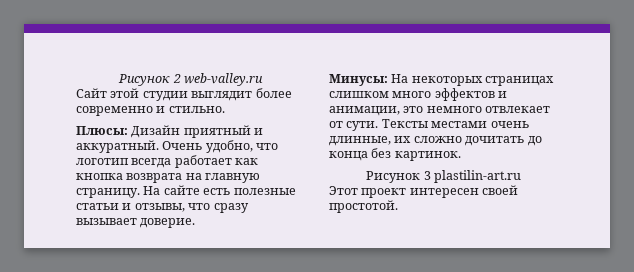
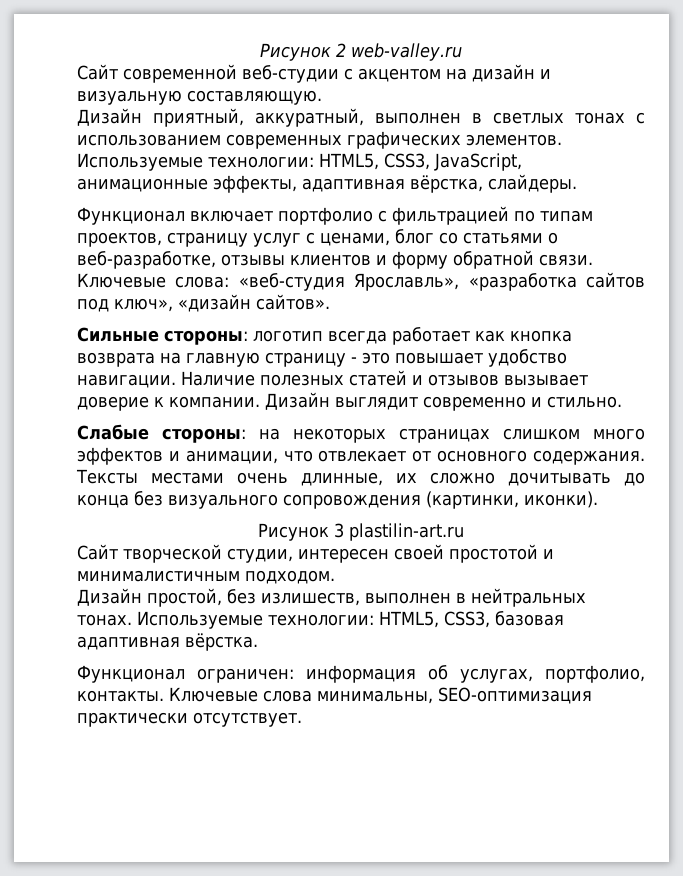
[110,88,292,101] [76,106,225,116] [76,125,264,138] [76,140,279,153] этой студии выглядит более современно и стильно. // Плюсы: Дизайн приятный и аккуратный. Очень удобно, что -> [123,64,551,83] [77,90,322,105] [77,108,645,127] [77,131,562,149] [77,153,522,171] [77,174,577,193] [77,206,593,225] [77,229,558,247] [77,250,593,269] [77,272,645,291] [77,294,330,312] [77,327,248,345] современной веб-студии с акцентом на дизайн и визуальную составляющую. // Дизайн приятный, аккуратный, выполнен в светлых тонах с использованием современных графических элементов. Используемые технологии: HTML5, CSS3, JavaScript, анимационные эффекты, адаптивная вёрстка, слайдеры. // Функционал включает портфолио с фильтрацией по типам проектов, страницу услуг с ценами, блог со статьями о веб-разработке, отзывы клиентов и форму обратной связи. Ключевые слова: «веб-студия Ярославль», «разработка сайтов под ключ», «дизайн сайтов». // Сильные стороны:
[76,185,296,198] [76,203,249,213] [76,218,196,228] [329,74,409,86] страницу. На сайте есть полезные статьи и отзывы, что сразу вызывает доверие. // Минусы: На -> [265,349,567,367] [77,370,588,388] [77,392,622,411] [77,424,280,443] страницу - это повышает удобство навигации. Наличие полезных статей и отзывов вызывает доверие к компании. Дизайн выглядит современно и стильно. // Слабые стороны: на
[403,106,551,113] [329,121,379,131] это немного отвлекает от сути. -> [283,450,645,465] что отвлекает от основного содержания.
[465,136,525,146] дочитать -> [508,472,611,486] дочитывать
[394,151,461,161] картинок. -> [168,491,598,509] визуального сопровождения (картинки, иконки).
[329,185,519,198] [329,200,398,213] Этот проект интересен своей простотой. -> [77,544,554,563] [77,570,335,584] [77,588,586,607] [77,611,564,629] [77,633,258,651] [77,665,645,683] [77,687,592,704] [77,712,302,727] Сайт творческой студии, интересен своей простотой и минималистичным подходом. // Дизайн простой, без излишеств, выполнен в нейтральных тонах. Используемые технологии: HTML5, CSS3, базовая адаптивная вёрстка. // Функционал ограничен: информация об услугах, портфолио, контакты. Ключевые слова минимальны, SEO-оптимизация практически отсутствует.

